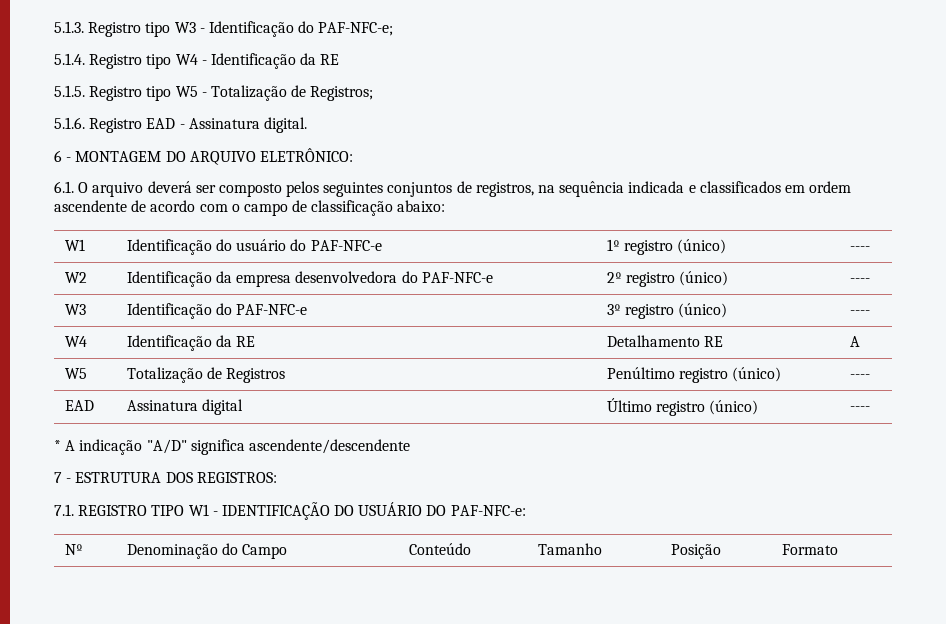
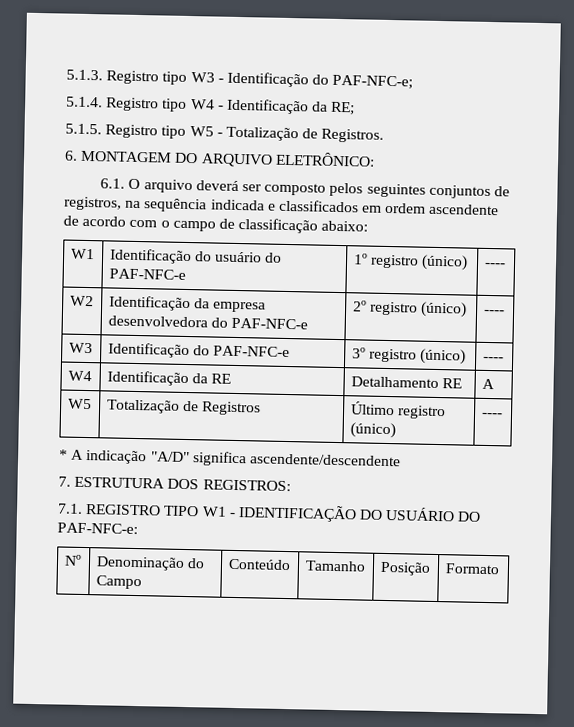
[320,54,340,65] RE -> [330,101,356,116] RE;
[310,86,374,101] [54,117,307,133] [54,150,72,162] Registros; // 5.1.6. Registro EAD - Assinatura digital. // 6 - -> [321,128,385,143] [64,150,78,161] Registros. // 6.
[606,367,782,383] [849,374,870,379] [64,400,94,411] [126,399,244,415] | Penúltimo registro (único) | ---- // EAD | Assinatura digital -> (261, 408) none
[54,472,72,483] 7 - -> [58,476,71,487] 7.

